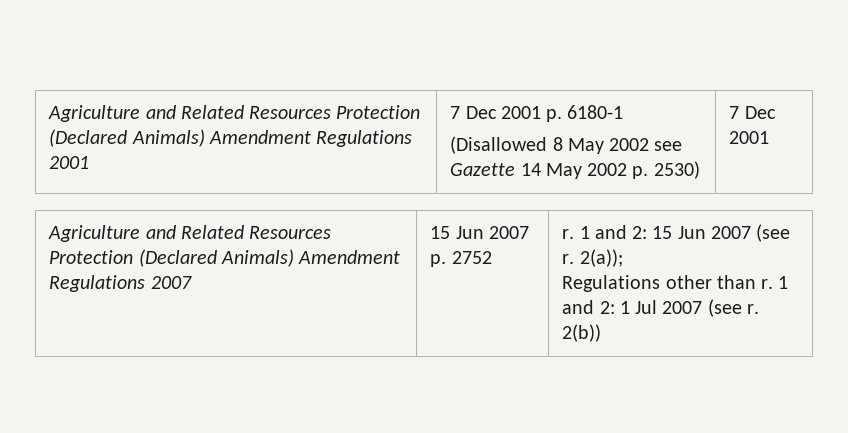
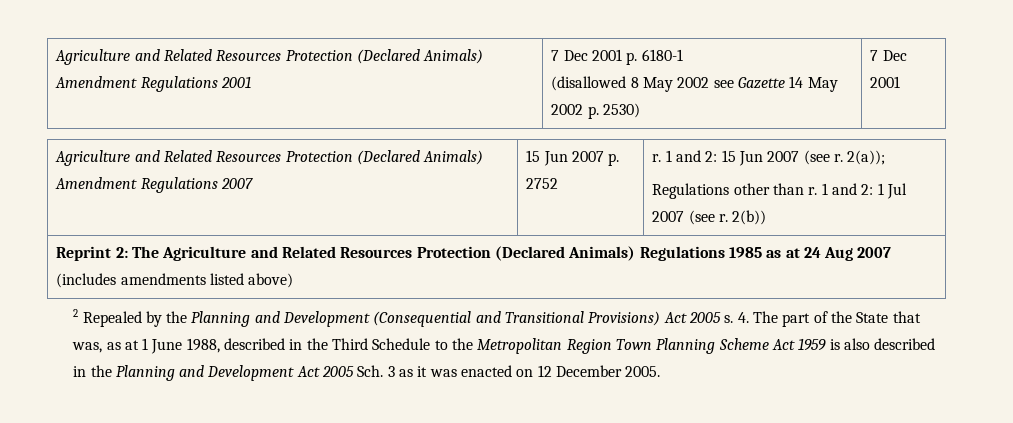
[450,136,548,154] (Disallowed -> [551,76,627,91] (disallowed
(602, 333) none -> [56,246,892,261] [56,273,294,288] [73,309,921,327] [72,338,936,354] [73,365,661,381] // Reprint 2: The Agriculture and Related Resources Protection (Declared Animals) Regulations 1985 as at 24 Aug 2007 (includes amendments listed above) // 2 Repealed by the Planning and Development (Consequential and Transitional Provisions) Act 2005 s. 4. The part of the State that was, as at 1 June 1988, described in the Third Schedule to the Metropolitan Region Town Planning Scheme Act 1959 is also described in the Planning and Development Act 2005 Sch. 3 as it was enacted on 12 December 2005.

